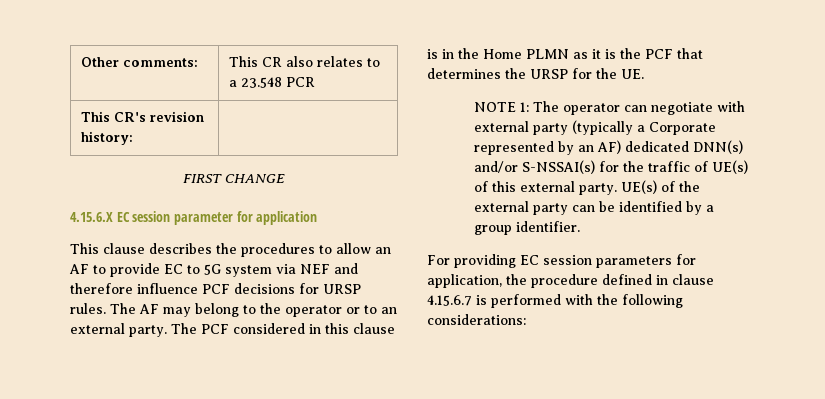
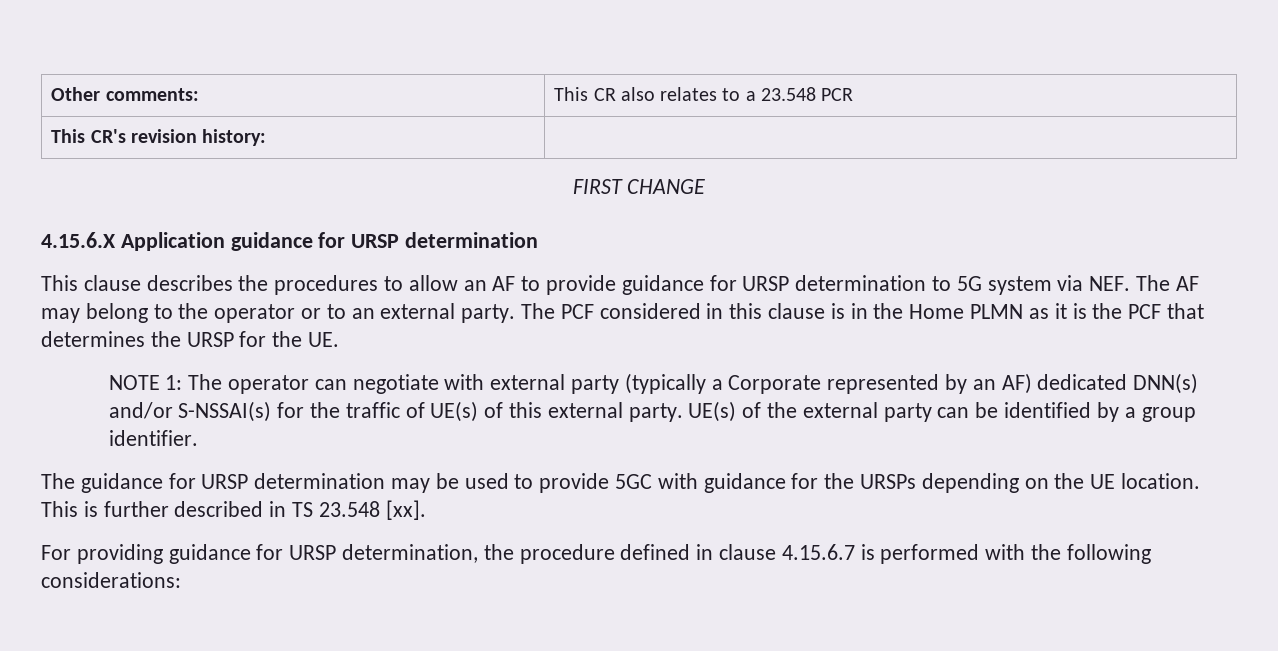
[116,211,318,225] EC session parameter for application -> [120,232,539,251] Application guidance for URSP determination
[164,263,358,277] [70,283,361,294] [70,303,106,314] EC to 5G system via NEF and therefore influence PCF decisions for URSP rules. -> [621,275,1131,295] guidance for URSP determination to 5G system via NEF.
[427,254,696,268] [427,274,502,288] For providing EC session parameters for application, -> [41,473,1201,493] [41,500,426,520] [41,544,479,564] The guidance for URSP determination may be used to provide 5GC with guidance for the URSPs depending on the UE location. This is further described in TS 23.548 [xx]. // For providing guidance for URSP determination,

